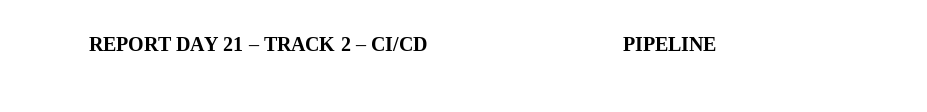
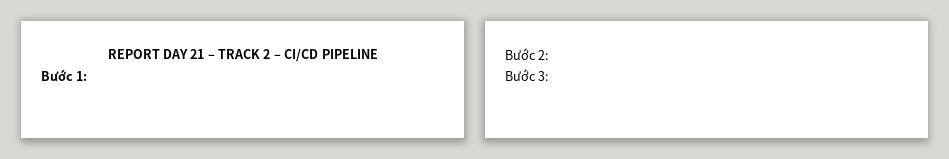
(716, 44) none -> [41,69,88,81] [505,48,549,60] [505,69,549,81] // Bước 1: // Bước 2: // Bước 3:

